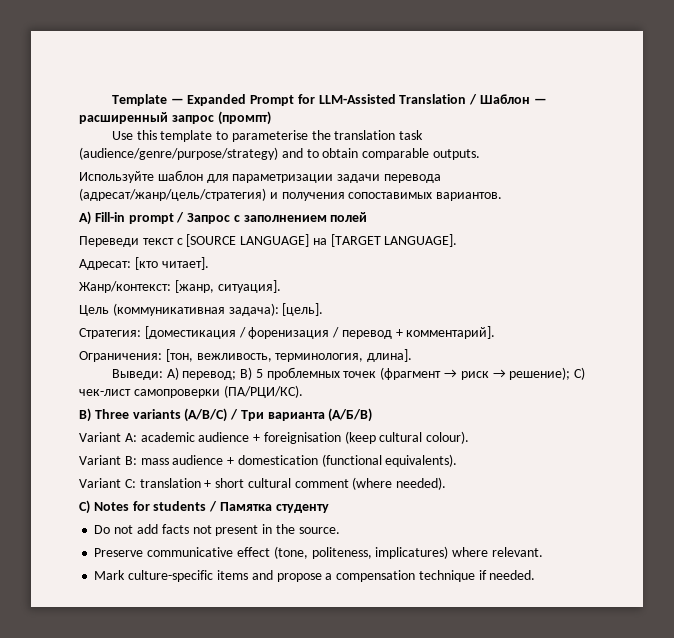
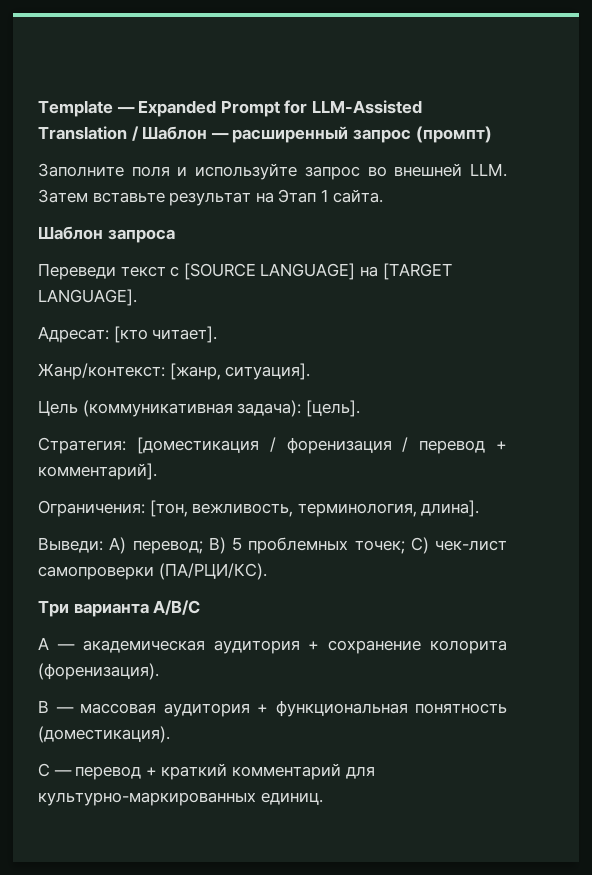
[111,130,424,142] [79,147,480,160] [79,170,441,183] [79,188,503,201] [79,211,368,225] Use this template to parameterise the translation task (audience/genre/purpose/strategy) and to obtain comparable outputs. // Используйте шаблон для параметризации задачи перевода (адресат/жанр/цель/стратегия) и получения сопоставимых вариантов. // A) Fill-in prompt / Запрос с заполнением полей -> [38,163,508,180] [38,189,383,206] [38,226,175,243] Заполните поля и используйте запрос во внешней LLM. Затем вставьте результат на Этап 1 сайта. // Шаблон запроса
[343,367,586,380] [79,385,303,398] [79,408,373,422] [79,431,470,444] [79,454,458,467] [79,477,447,490] [79,500,329,514] [94,524,340,536] [94,546,543,559] [94,570,536,582] точек (фрагмент → риск → решение); C) чек-лист самопроверки (ПА/РЦИ/КС). // B) Three variants (A/B/C) / Три варианта (А/Б/В) // Variant A: academic audience + foreignisation (keep cultural colour). // Variant B: mass audience + domestication (functional equivalents). // Variant C: translation + short cultural comment (where needed). // C) Notes for students / Памятка студенту // Do not add facts not present in the source. // Preserve communicative effect (tone, politeness, implicatures) where relevant. // Mark culture-specific items and propose a compensation technique if needed. -> [354,537,507,554] [38,563,267,580] [38,600,201,617] [38,637,507,654] [38,663,159,680] [38,700,507,717] [38,726,170,743] [38,763,375,780] [38,792,323,806] точек; C) чек-лист самопроверки (ПА/РЦИ/КС). // Три варианта A/B/C // A — академическая аудитория + сохранение колорита (форенизация). // B — массовая аудитория + функциональная понятность (доместикация). // C — перевод + краткий комментарий для культурно-маркированных единиц.

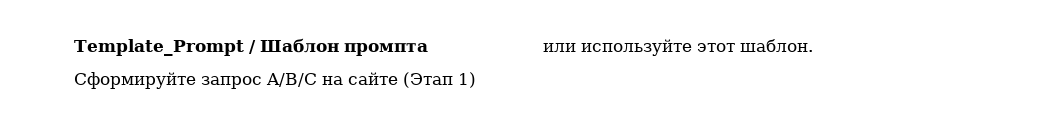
[38,100,422,117] [38,126,492,143] [38,163,508,180] [38,189,383,206] [38,226,175,243] [38,263,452,280] [38,289,137,306] [38,326,218,343] [38,363,311,380] [38,400,360,417] [38,437,507,454] [38,463,157,480] [38,500,480,517] [38,537,507,554] [38,563,267,580] [38,600,201,617] [38,637,507,654] [38,663,159,680] [38,700,507,717] [38,726,170,743] [38,763,375,780] [38,792,323,806] Template — Expanded Prompt for LLM-Assisted Translation / Шаблон — расширенный запрос (промпт) // Заполните поля и используйте запрос во внешней LLM. Затем вставьте результат на Этап 1 сайта. // Шаблон запроса // Переведи текст с [SOURCE LANGUAGE] на [TARGET LANGUAGE]. // Адресат: [кто читает]. // Жанр/контекст: [жанр, ситуация]. // Цель (коммуникативная задача): [цель]. // Стратегия: [доместикация / форенизация / перевод + комментарий]. // Ограничения: [тон, вежливость, терминология, длина]. // Выведи: A) перевод; B) 5 проблемных точек; C) чек-лист самопроверки (ПА/РЦИ/КС). // Три варианта A/B/C // A — академическая аудитория + сохранение колорита (форенизация). // B — массовая аудитория + функциональная понятность (доместикация). // C — перевод + краткий комментарий для культурно-маркированных единиц. -> [74,38,428,56] [74,72,476,89] [543,39,813,56] Template_Prompt / Шаблон промпта // Сформируйте запрос A/B/C на сайте (Этап 1) или используйте этот шаблон.

